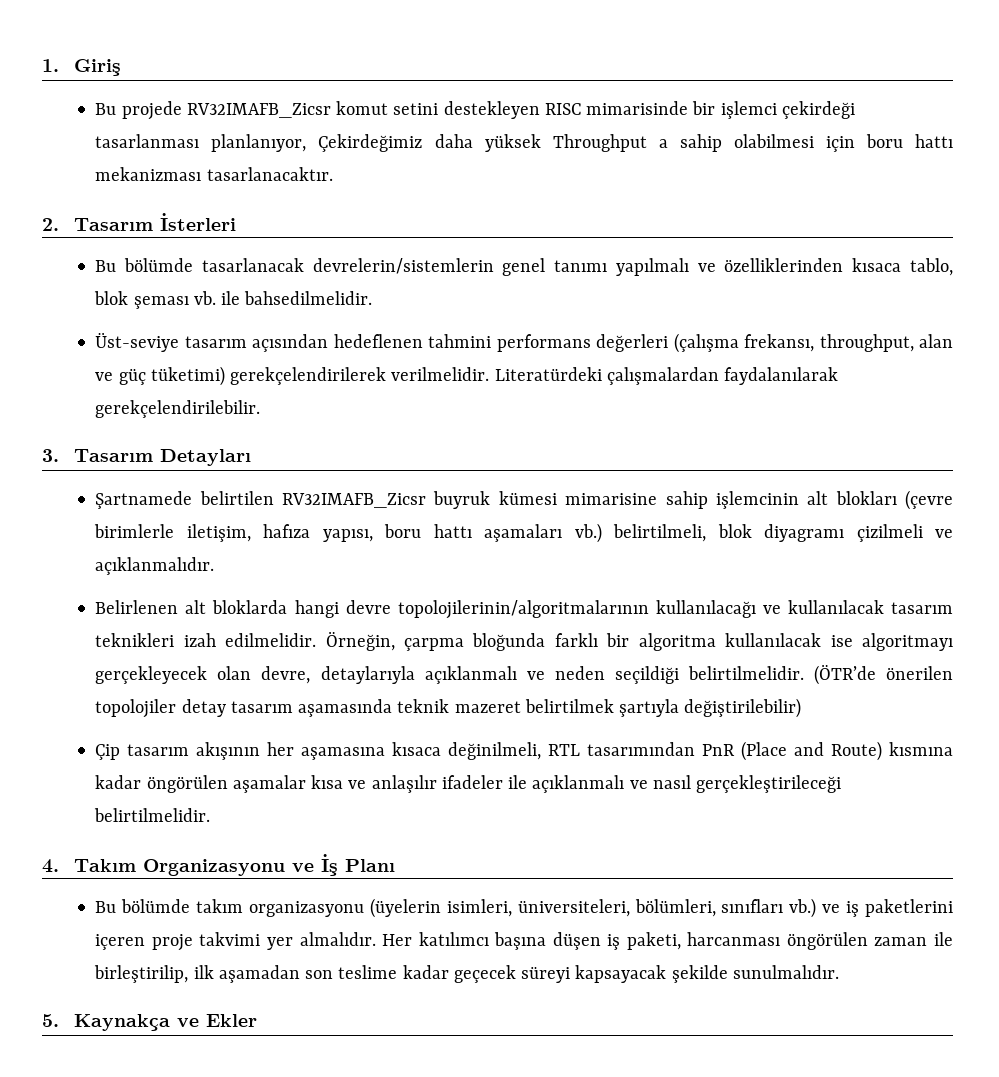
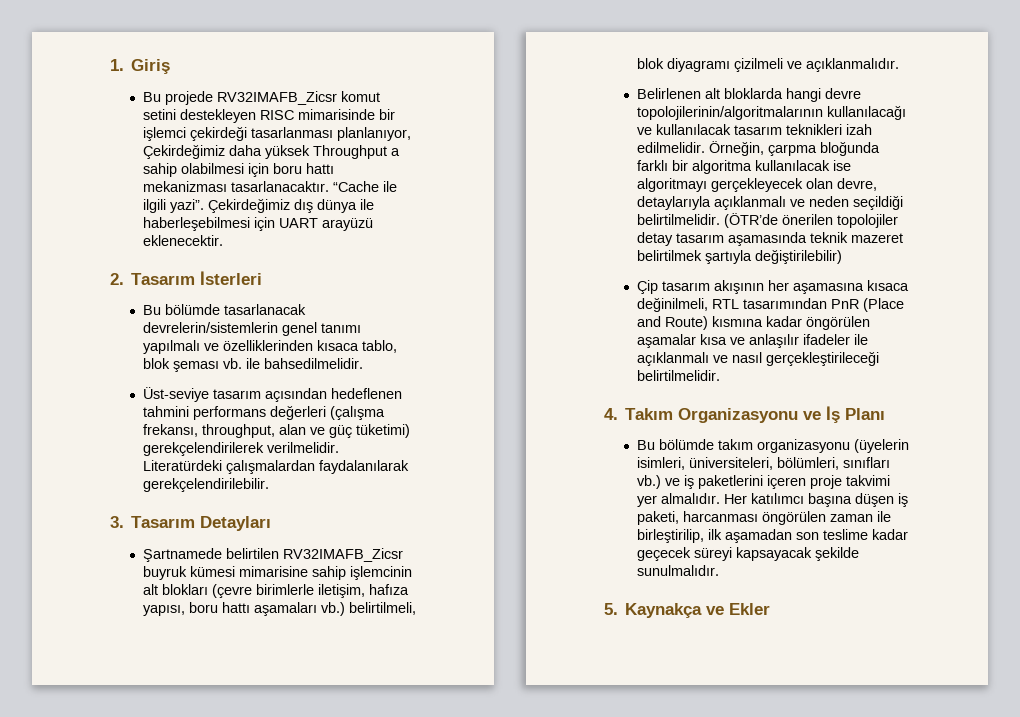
(333, 174) none -> [332,181,397,192] [142,198,374,213] [142,217,373,231] [142,235,223,246] “Cache ile ilgili yazi”. Çekirdeğimiz dış dünya ile haberleşebilmesi için UART arayüzü eklenecektir.

